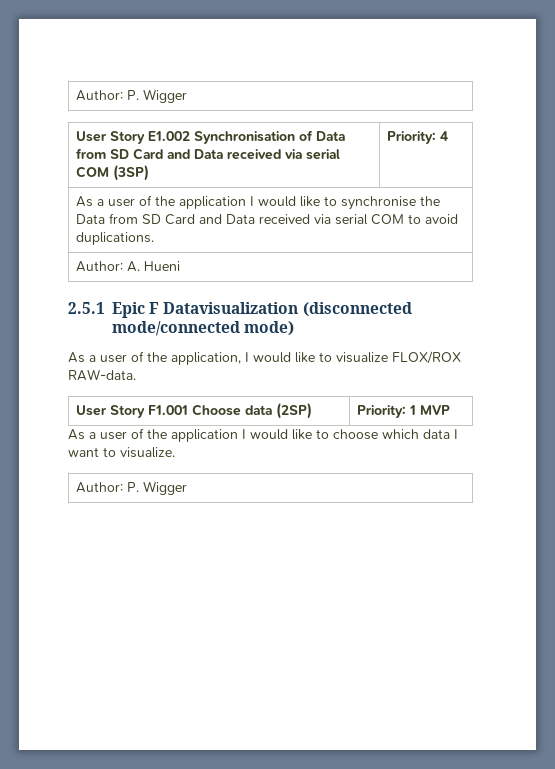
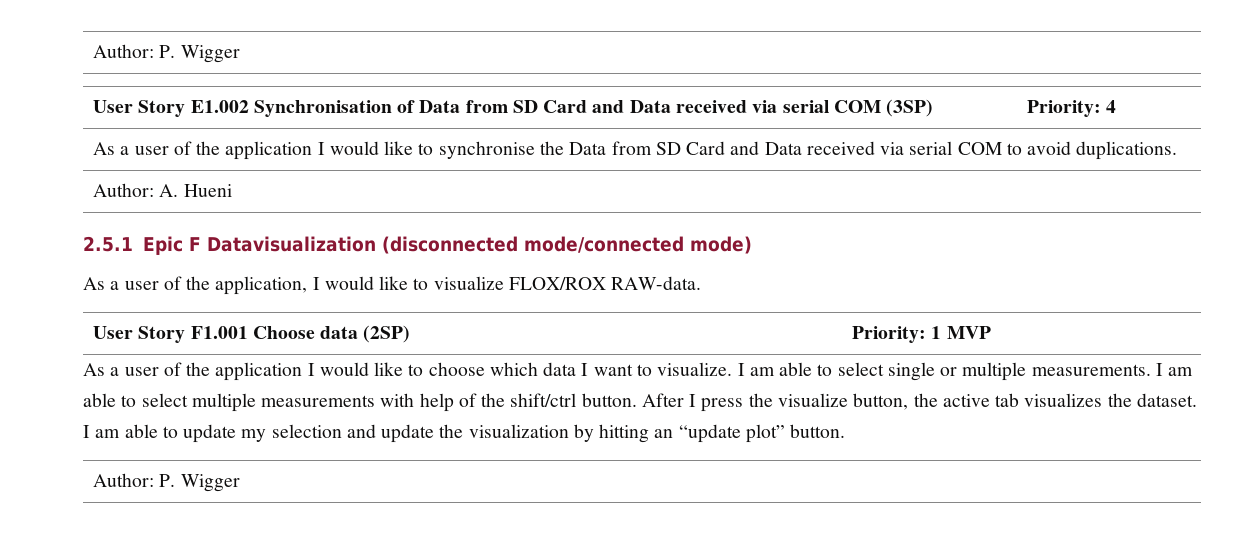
(175, 452) none -> [737,362,1194,381] [83,393,1197,412] [83,424,846,443] I am able to select single or multiple measurements. I am able to select multiple measurements with help of the shift/ctrl button. After I press the visualize button, the active tab visualizes the dataset. I am able to update my selection and update the visualization by hitting an “update plot” button.

